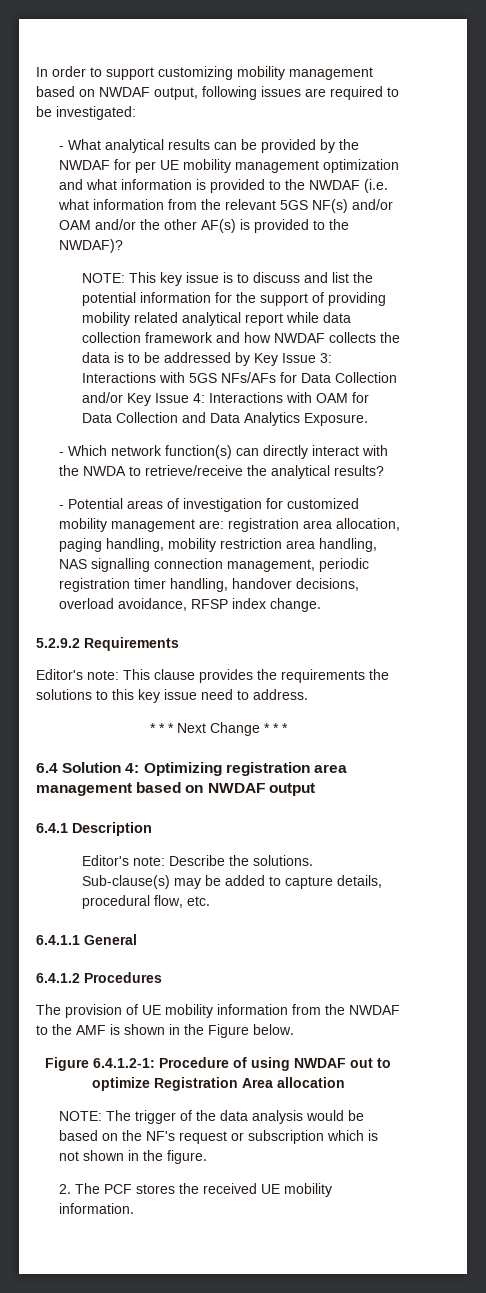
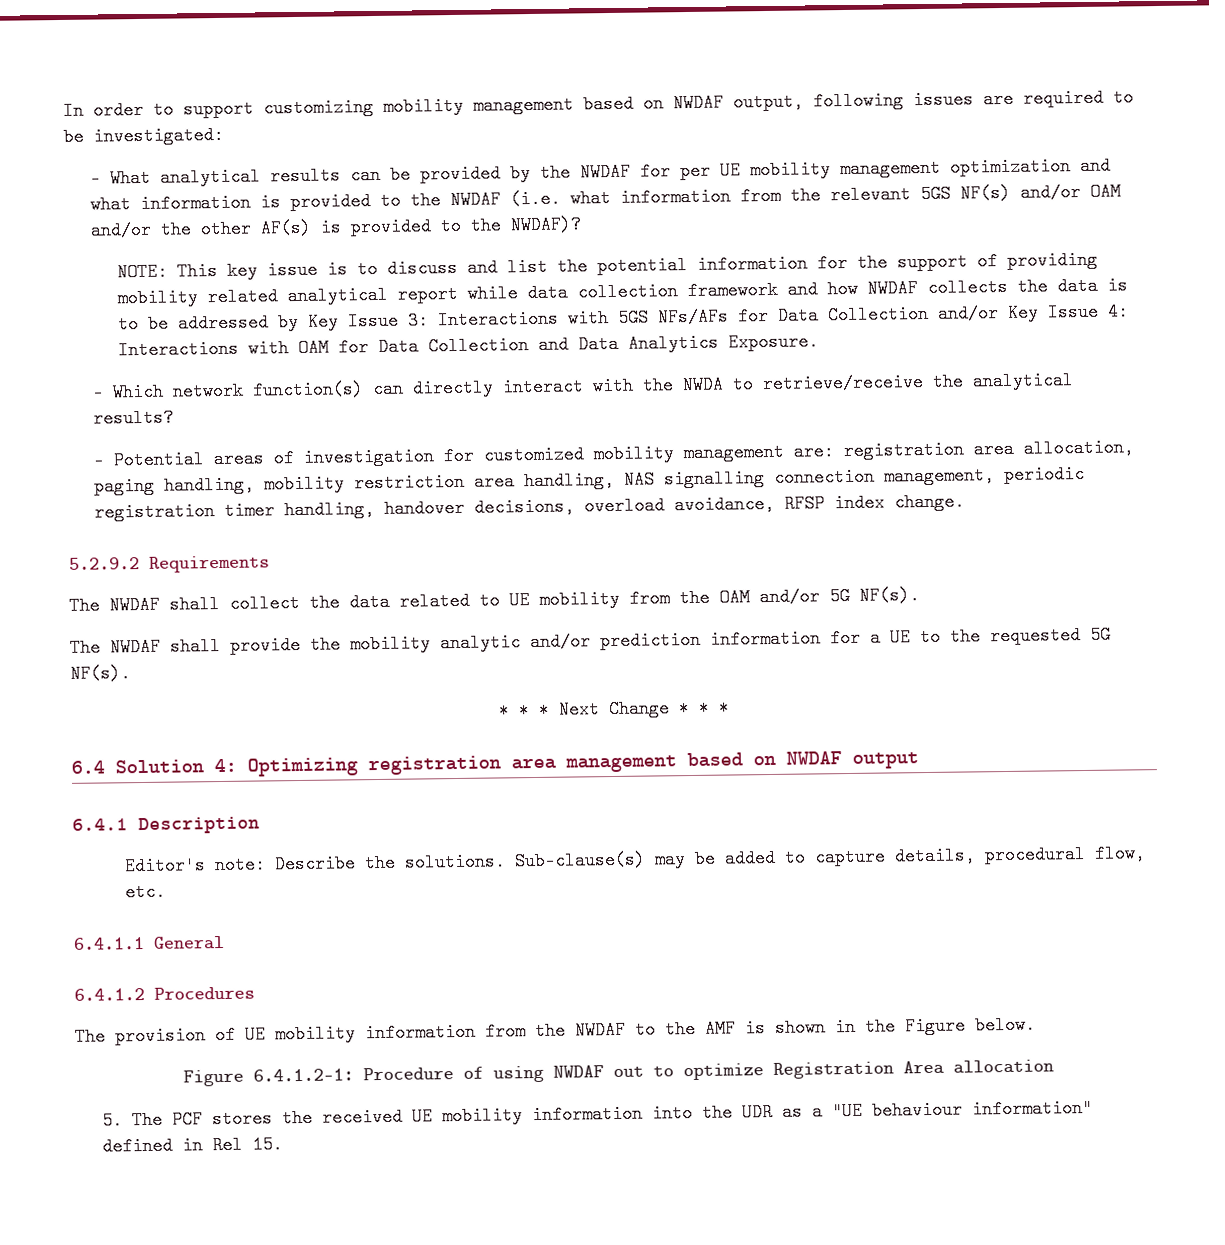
[36,669,389,683] [36,689,308,703] Editor's note: This clause provides the requirements the solutions to this key issue need to address. -> [69,586,920,615] [70,625,1111,657] [70,664,131,683] The NWDAF shall collect the data related to UE mobility from the OAM and/or 5G NF(s). // The NWDAF shall provide the mobility analytic and/or prediction information for a UE to the requested 5G NF(s).
[58,1110,364,1124] [58,1130,378,1144] [58,1150,207,1164] [58,1184,71,1194] NOTE: The trigger of the data analysis would be based on the NF's request or subscription which is not shown in the figure. // 2. -> [101,1111,123,1130] 5.
[58,1203,134,1214] information. -> [531,1098,1093,1125] [101,1135,283,1156] information into the UDR as a "UE behaviour information" defined in Rel 15.

